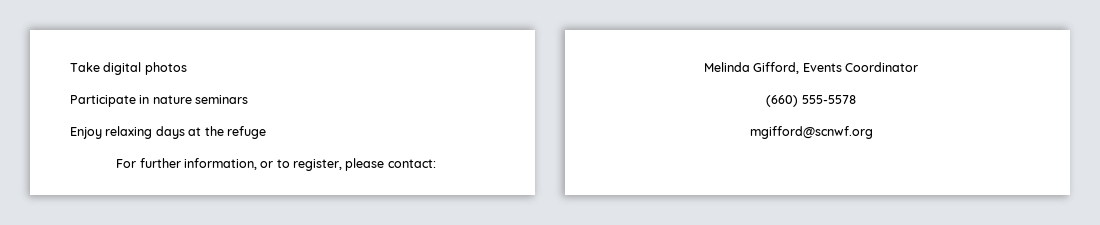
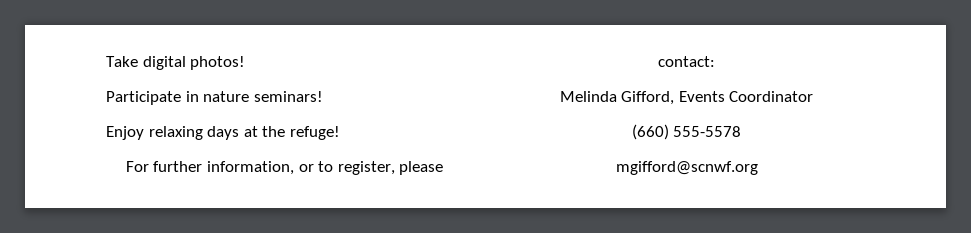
[144,62,187,75] photos -> [190,56,246,70] photos!
[195,95,249,104] seminars -> [253,91,323,102] seminars!
[226,126,266,139] refuge -> [289,126,340,140] refuge!

